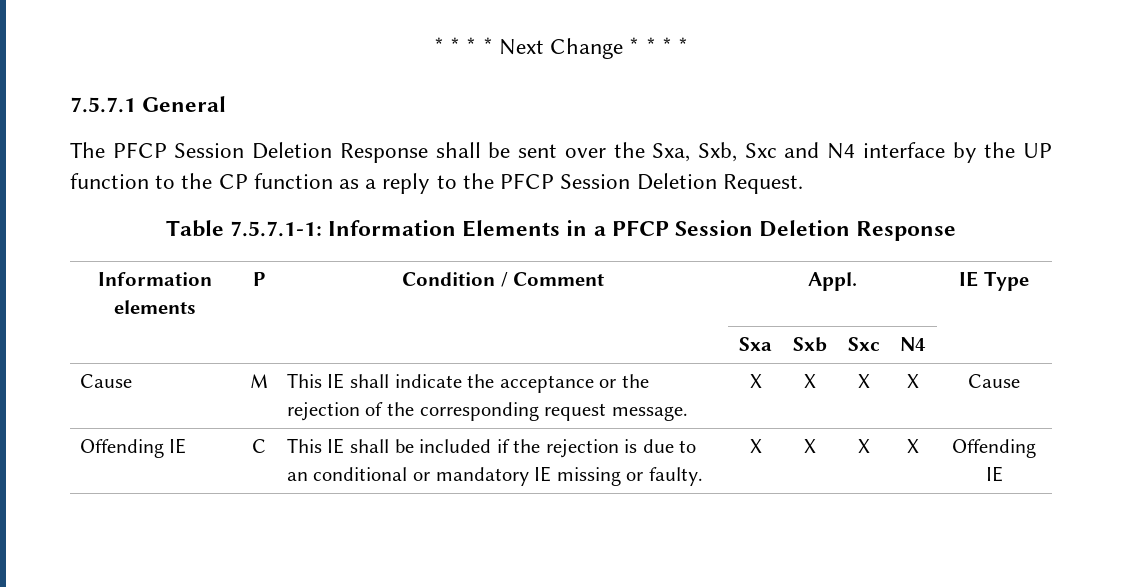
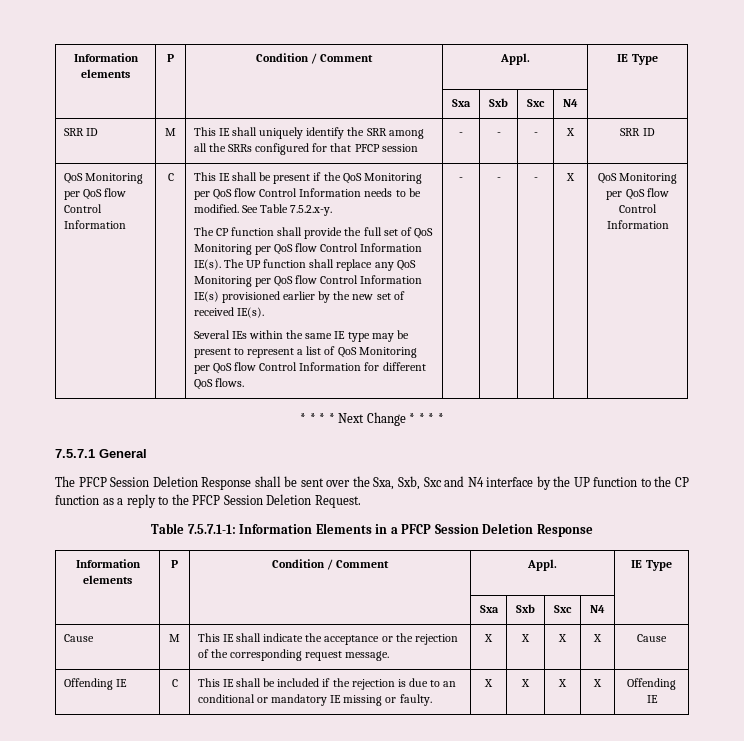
(434, 45) none -> [73,53,139,62] [81,69,130,78] [167,54,174,62] [255,53,374,64] [499,53,530,65] [617,54,658,65] [452,99,471,107] [489,98,508,107] [527,99,545,107] [563,99,578,107] [63,128,99,136] [165,128,176,136] [193,127,424,139] [193,143,418,155] [459,132,463,136] [496,132,501,136] [533,132,538,136] [566,128,575,136] [620,128,655,136] [63,173,144,184] [63,188,127,200] [63,204,102,213] [63,220,126,229] [167,173,174,181] [193,172,422,184] [193,188,421,200] [193,204,333,216] [193,227,433,239] [193,243,423,255] [193,259,416,271] [193,275,423,287] [193,291,405,303] [193,307,265,318] [193,330,409,342] [193,346,417,358] [193,362,426,374] [193,378,245,390] [459,177,463,181] [496,177,501,181] [533,177,538,181] [566,173,575,181] [597,173,678,184] [606,188,669,200] [619,204,657,213] [606,220,669,229] Information elements | P | Condition / Comment | Appl. | IE Type // | | | Sxa | Sxb | Sxc | N4 | // SRR ID | M | This IE shall uniquely identify the SRR among all the SRRs configured for that PFCP session | - | - | - | X | SRR ID // QoS Monitoring per QoS flow Control Information | C | This IE shall be present if the QoS Monitoring per QoS flow Control Information needs to be modified. See Table 7.5.2.x-y. // The CP function shall provide the full set of QoS Monitoring per QoS flow Control Information IE(s). The UP function shall replace any QoS Monitoring per QoS flow Control Information IE(s) provisioned earlier by the new set of received IE(s). // Several IEs within the same IE type may be present to represent a list of QoS Monitoring per QoS flow Control Information for different QoS flows. | - | - | - | X | QoS Monitoring per QoS flow Control Information //

